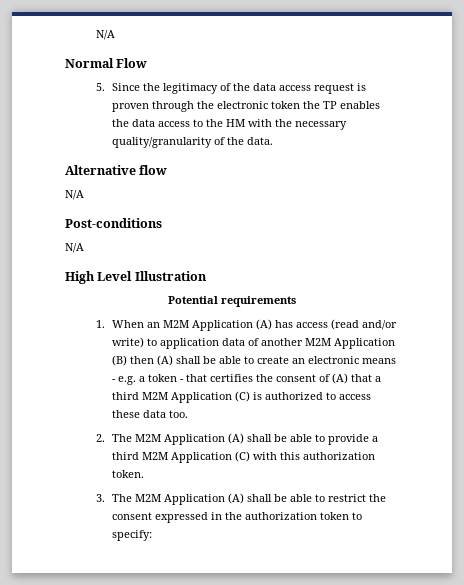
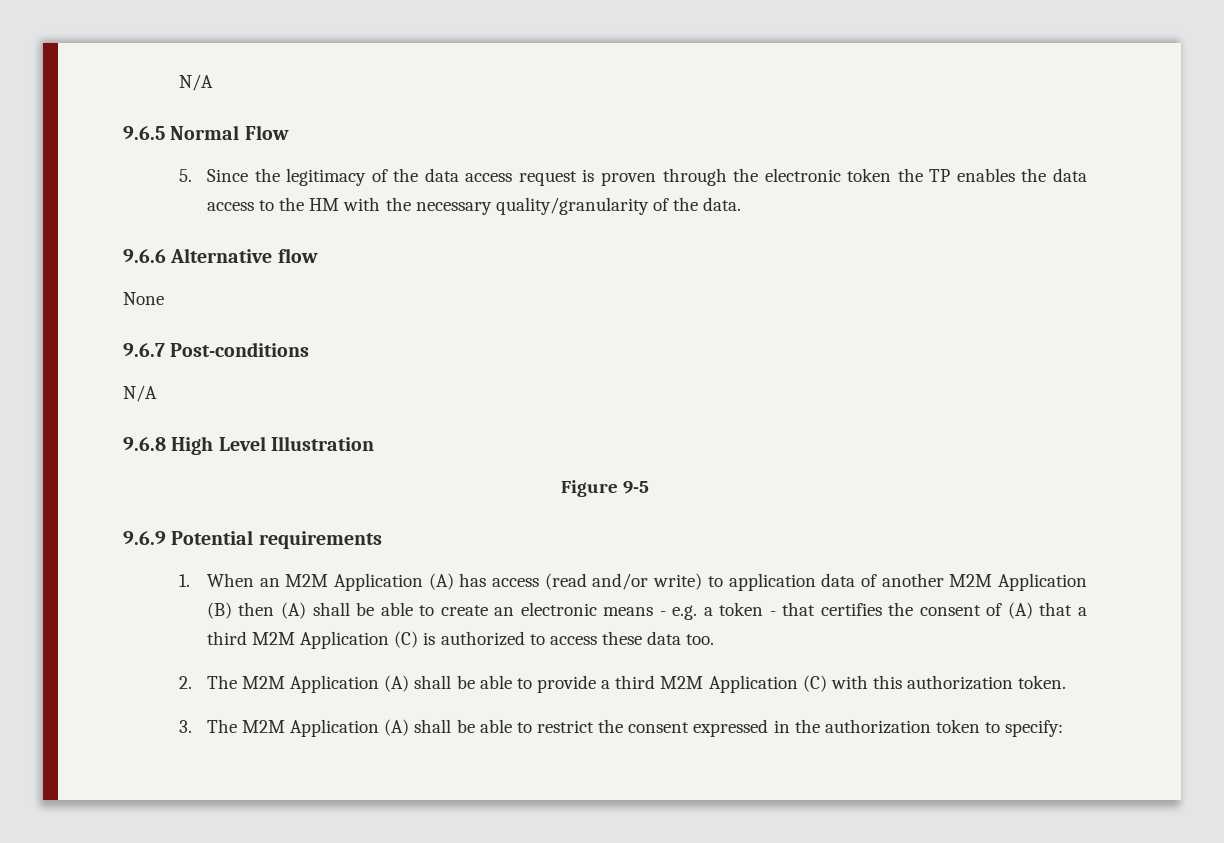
[96,30,116,40] N/A // -> [178,74,213,91] [123,126,165,140] N/A // 9.6.5
(273, 141) none -> [123,249,166,263] 9.6.6
[65,190,84,200] N/A // -> [123,292,164,305] [123,343,165,357] None // 9.6.7
(84, 248) none -> [123,437,166,451] 9.6.8
(207, 276) none -> [560,480,650,497] [123,531,166,545] Figure 9-5 // 9.6.9

